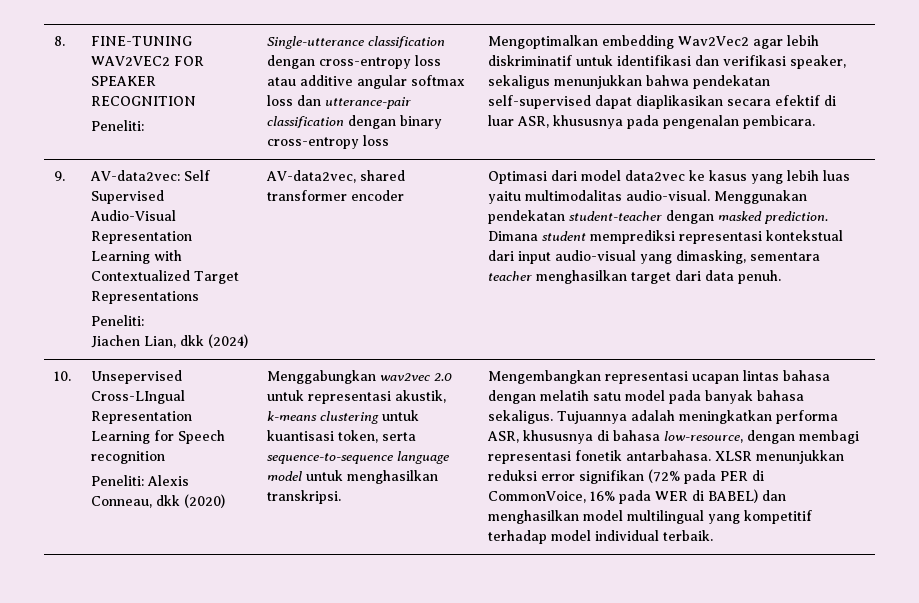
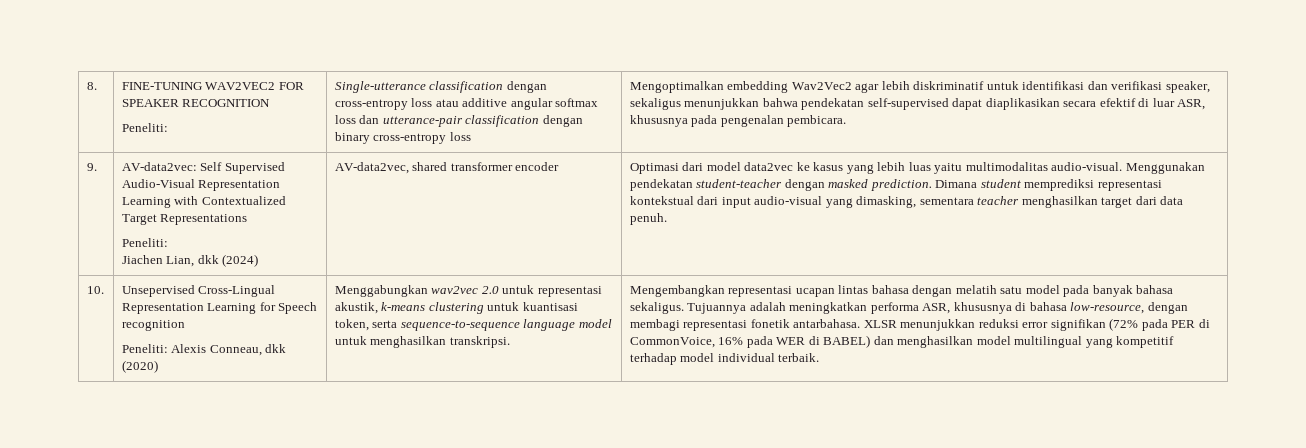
[90,390,185,404] Cross-LIngual -> [198,285,276,297] Cross-Lingual

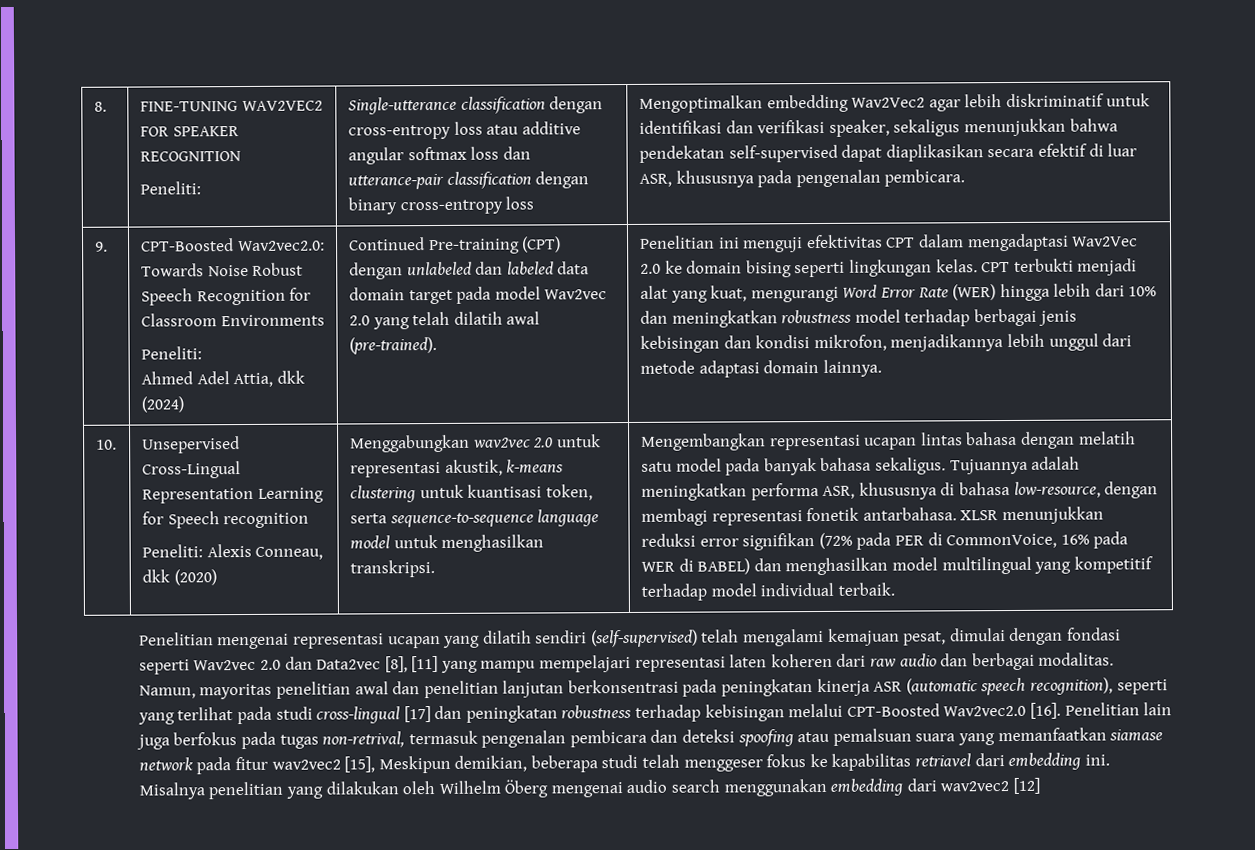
[121,162,285,174] [121,179,281,191] [121,196,286,208] [121,214,248,225] [121,238,168,247] [121,254,259,267] [334,162,560,174] [629,162,1205,174] [629,179,1162,191] [629,196,1184,208] [629,213,667,225] AV-data2vec: Self Supervised Audio-Visual Representation Learning with Contextualized Target Representations // Peneliti: // Jiachen Lian, dkk (2024) | AV-data2vec, shared transformer encoder | Optimasi dari model data2vec ke kasus yang lebih luas yaitu multimodalitas audio-visual. Menggunakan pendekatan student-teacher dengan masked prediction. Dimana student memprediksi representasi kontekstual dari input audio-visual yang dimasking, sementara teacher menghasilkan target dari data penuh. -> [140,238,325,252] [140,262,304,277] [140,287,312,306] [140,313,325,327] [140,346,202,360] [140,370,305,388] [140,396,184,413] [348,236,562,255] [348,261,590,280] [348,286,608,305] [348,311,541,330] [348,336,437,355] [639,233,1139,253] [639,258,1138,278] [639,283,1158,303] [639,308,1077,328] [639,333,1133,353] [639,359,882,378] CPT-Boosted Wav2vec2.0: Towards Noise Robust Speech Recognition for Classroom Environments // Peneliti: // Ahmed Adel Attia, dkk (2024) | Continued Pre-training (CPT) dengan unlabeled dan labeled data domain target pada model Wav2vec 2.0 yang telah dilatih awal (pre-trained). | Penelitian ini menguji efektivitas CPT dalam mengadaptasi Wav2Vec 2.0 ke domain bising seperti lingkungan kelas. CPT terbukti menjadi alat yang kuat, mengurangi Word Error Rate (WER) hingga lebih dari 10% dan meningkatkan robustness model terhadap berbagai jenis kebisingan dan kondisi mikrofon, menjadikannya lebih unggul dari metode adaptasi domain lainnya.
(820, 357) none -> [138,627,1122,650] [138,652,1115,675] [138,677,1168,700] [137,702,1173,725] [135,727,1164,750] [138,752,1110,775] [138,777,1041,800] // Penelitian mengenai representasi ucapan yang dilatih sendiri (self-supervised) telah mengalami kemajuan pesat, dimulai dengan fondasi seperti Wav2vec 2.0 dan Data2vec [8], [11] yang mampu mempelajari representasi laten koheren dari raw audio dan berbagai modalitas. Namun, mayoritas penelitian awal dan penelitian lanjutan berkonsentrasi pada peningkatan kinerja ASR (automatic speech recognition), seperti yang terlihat pada studi cross-lingual [17] dan peningkatan robustness terhadap kebisingan melalui CPT-Boosted Wav2vec2.0 [16]. Penelitian lain juga berfokus pada tugas non-retrival, termasuk pengenalan pembicara dan deteksi spoofing atau pemalsuan suara yang memanfaatkan siamase network pada fitur wav2vec2 [15], Meskipun demikian, beberapa studi telah menggeser fokus ke kapabilitas retriavel dari embedding ini. Misalnya penelitian yang dilakukan oleh Wilhelm Öberg mengenai audio search menggunakan embedding dari wav2vec2 [12]

